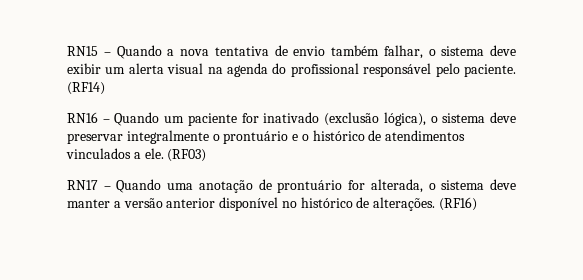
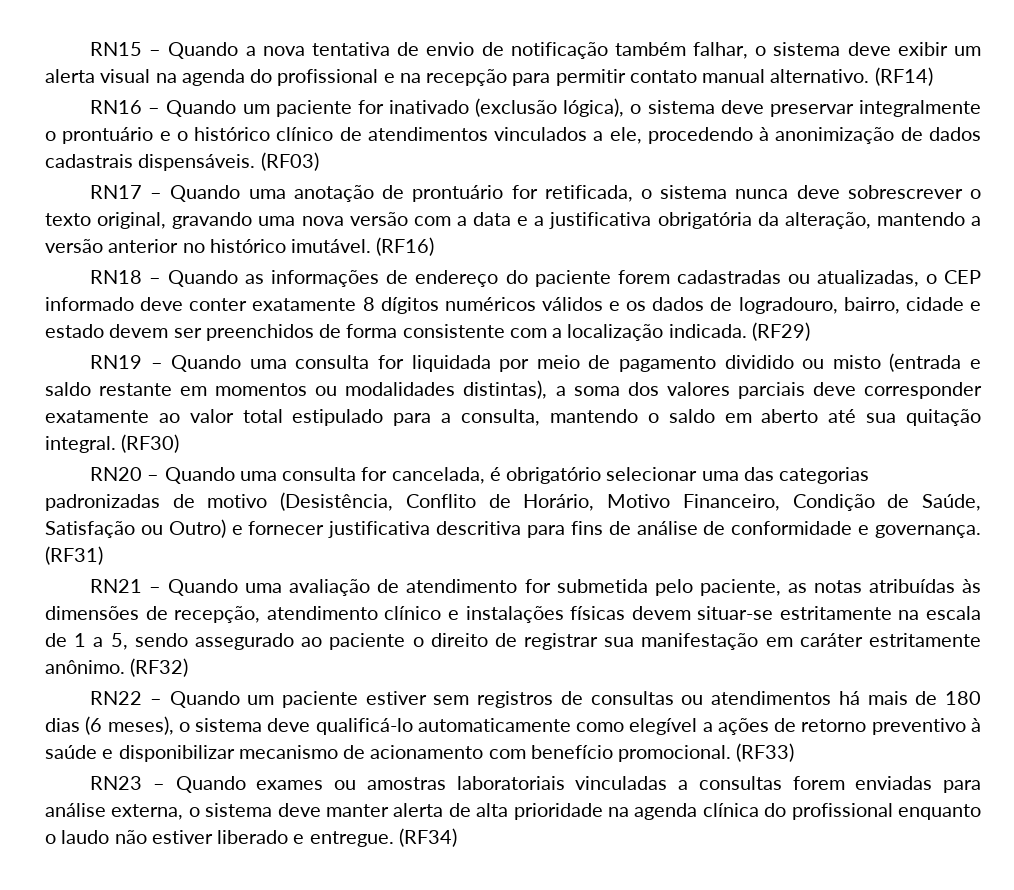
(326, 51) none -> [481,42,608,59] de notificação
[363,63,516,77] responsável pelo paciente. -> [383,69,870,86] e na recepção para permitir contato manual alternativo.
(365, 135) none -> [276,127,334,141] clínico
[144,148,164,159] ele. -> [609,127,981,144] [45,154,256,171] ele, procedendo à anonimização de dados cadastrais dispensáveis.
[370,179,517,193] [67,197,478,211] alterada, o sistema deve manter a versão anterior disponível no histórico de alterações. (RF16) -> [544,185,982,202] [45,212,981,229] [45,237,435,256] [90,270,981,287] [45,297,981,314] [45,322,810,341] [90,353,982,372] [45,380,983,399] [45,409,982,426] [45,434,180,453] [90,467,870,484] [45,492,982,511] [45,519,982,538] [45,546,103,565] [90,579,981,596] [45,606,982,623] [45,633,981,650] [45,658,189,677] [90,691,981,708] [45,716,981,735] [45,743,795,762] [90,776,981,793] [45,803,981,820] [45,828,457,847] retificada, o sistema nunca deve sobrescrever o texto original, gravando uma nova versão com a data e a justificativa obrigatória da alteração, mantendo a versão anterior no histórico imutável. (RF16) // RN18 – Quando as informações de endereço do paciente forem cadastradas ou atualizadas, o CEP informado deve conter exatamente 8 dígitos numéricos válidos e os dados de logradouro, bairro, cidade e estado devem ser preenchidos de forma consistente com a localização indicada. (RF29) // RN19 – Quando uma consulta for liquidada por meio de pagamento dividido ou misto (entrada e saldo restante em momentos ou modalidades distintas), a soma dos valores parciais deve corresponder exatamente ao valor total estipulado para a consulta, mantendo o saldo em aberto até sua quitação integral. (RF30) // RN20 – Quando uma consulta for cancelada, é obrigatório selecionar uma das categorias padronizadas de motivo (Desistência, Conflito de Horário, Motivo Financeiro, Condição de Saúde, Satisfação ou Outro) e fornecer justificativa descritiva para fins de análise de conformidade e governança. (RF31) // RN21 – Quando uma avaliação de atendimento for submetida pelo paciente, as notas atribuídas às dimensões de recepção, atendimento clínico e instalações físicas devem situar-se estritamente na escala de 1 a 5, sendo assegurado ao paciente o direito de registrar sua manifestação em caráter estritamente anônimo. (RF32) // RN22 – Quando um paciente estiver sem registros de consultas ou atendimentos há mais de 180 dias (6 meses), o sistema deve qualificá-lo automaticamente como elegível a ações de retorno preventivo à saúde e disponibilizar mecanismo de acionamento com benefício promocional. (RF33) // RN23 – Quando exames ou amostras laboratoriais vinculadas a consultas forem enviadas para análise externa, o sistema deve manter alerta de alta prioridade na agenda clínica do profissional enquanto o laudo não estiver liberado e entregue. (RF34)

